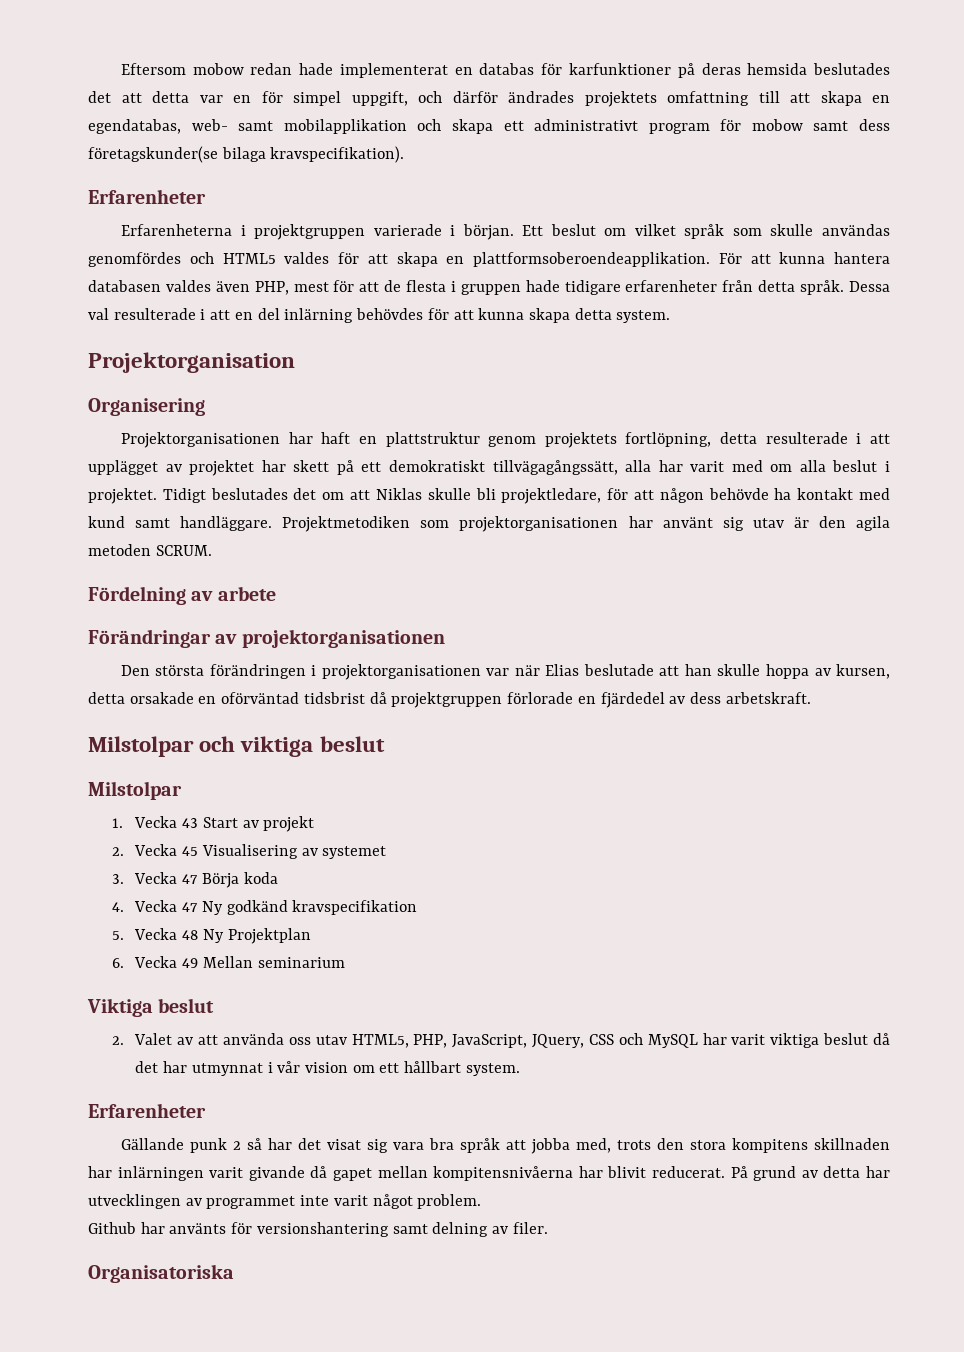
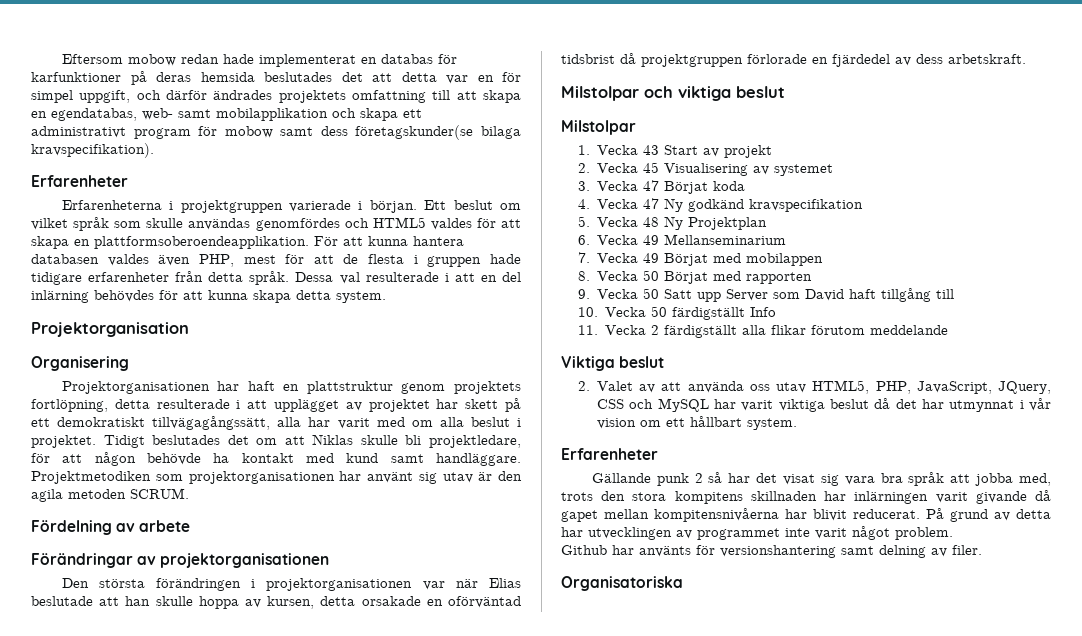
[201,873,239,888] Börja -> [663,181,708,194] Börjat
[202,956,345,968] Mellan seminarium -> [663,234,786,245] [577,252,823,266] [577,270,812,284] [577,288,954,302] [577,306,776,320] [577,325,948,338] Mellanseminarium // 7. Vecka 49 Börjat med mobilappen // 8. Vecka 50 Börjat med rapporten // 9. Vecka 50 Satt upp Server som David haft tillgång till // 10. Vecka 50 färdigställt Info // 11. Vecka 2 färdigställt alla flikar förutom meddelande

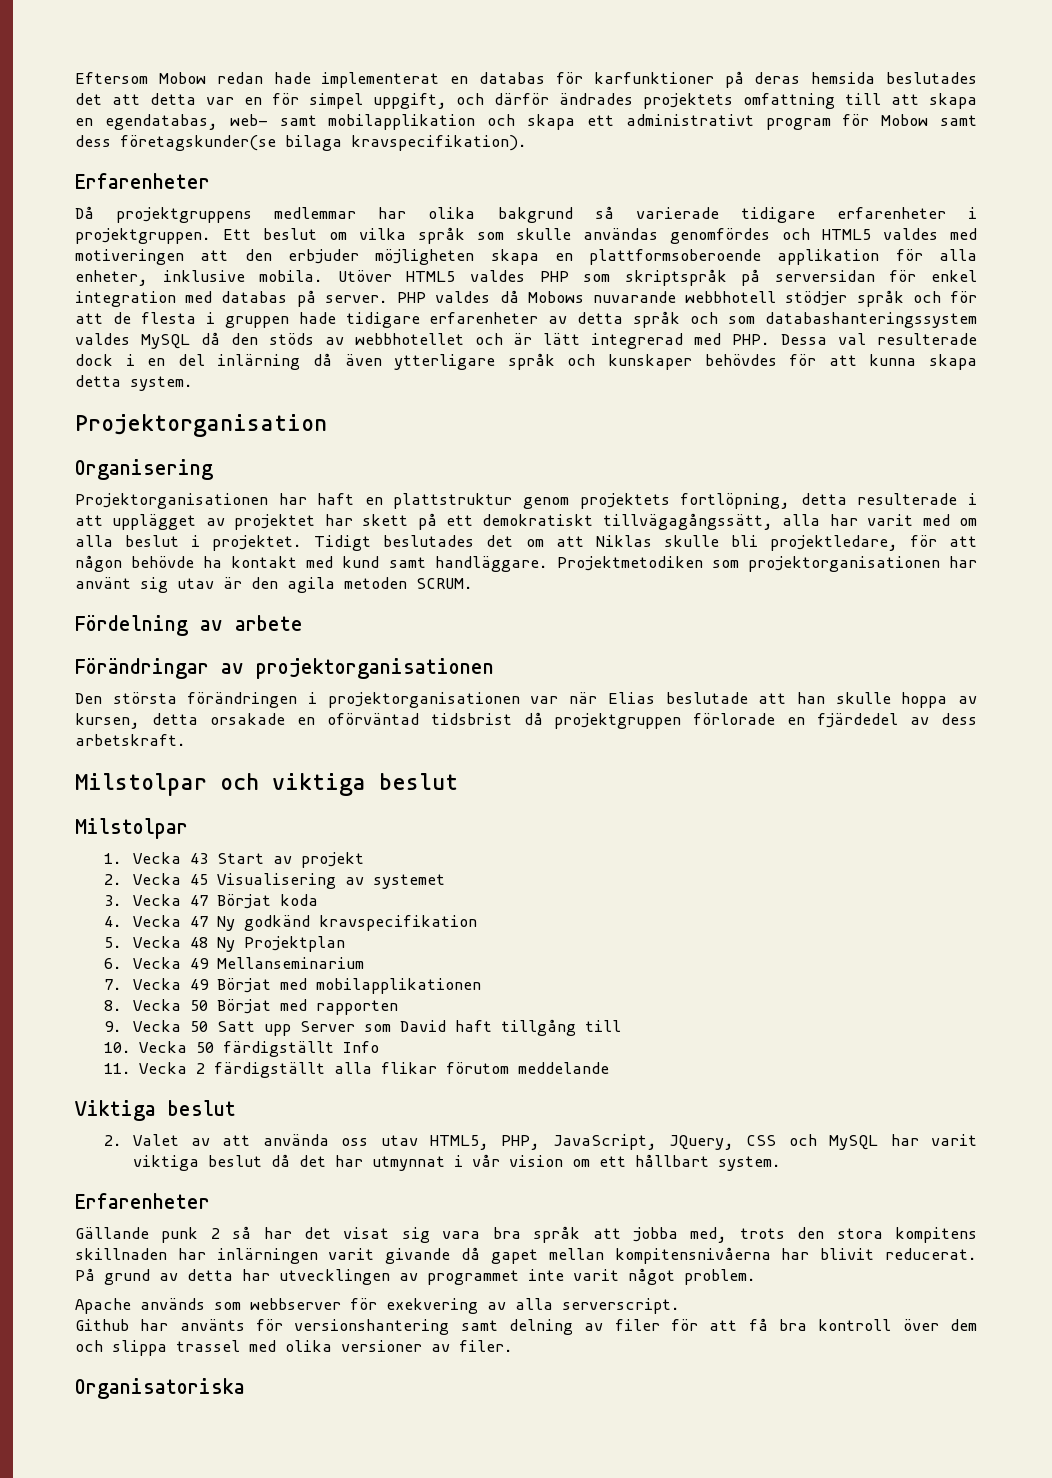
[127,54,176,66] mobow -> [158,72,206,84] Mobow
[224,126,273,138] mobow -> [881,114,929,126] Mobow
[61,200,417,213] Erfarenheterna i projektgruppen varierade i början. -> [75,206,978,223] [75,228,211,244] Då projektgruppens medlemmar har olika bakgrund så varierade tidigare erfarenheter i projektgruppen.
[31,218,68,230] vilket -> [359,228,406,240] vilka
[476,218,522,228] [31,236,464,249] [31,254,276,267] för att skapa en plattformsoberoendeapplikation. För att kunna hantera databasen valdes även PHP, mest -> [950,228,977,240] [75,249,977,265] [75,269,978,286] [75,290,941,307] med motiveringen att den erbjuder möjligheten skapa en plattformsoberoende applikation för alla enheter, inklusive mobila. Utöver HTML5 valdes PHP som skriptspråk på serversidan för enkel integration med databas på server. PHP valdes då Mobows nuvarande webbhotell stödjer språk och
[175,271,290,285] från detta språk. -> [548,311,977,328] [75,332,771,349] av detta språk och som databashanteringssystem valdes MySQL då den stöds av webbhotellet och är lätt integrerad med PHP.
[444,273,475,282] i att -> [75,354,135,366] dock i
(89, 296) none -> [313,353,693,370] då även ytterligare språk och kunskaper
[745,253,823,266] mobilappen -> [315,978,481,994] mobilapplikationen
(953, 533) none -> [75,1298,680,1314] // Apache används som webbserver för exekvering av alla serverscript.
(947, 552) none -> [614,1318,978,1331] [75,1340,450,1356] filer för att få bra kontroll över dem och slippa trassel med olika versioner av

